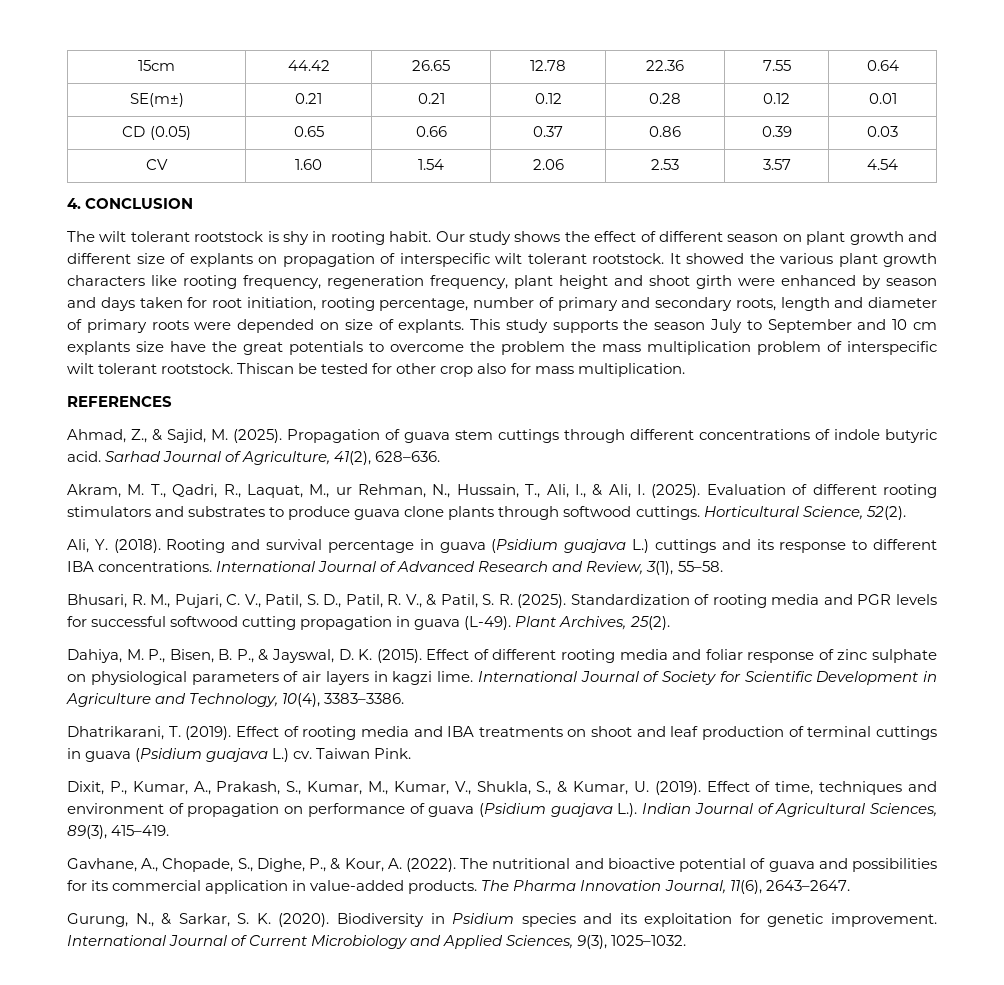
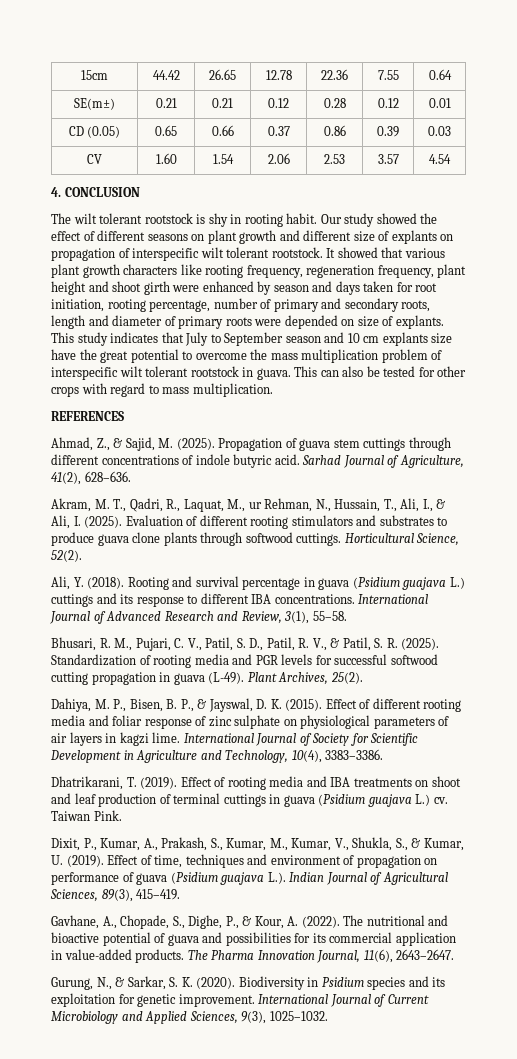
[514,231,561,242] shows -> [376,213,417,224] showed
[727,234,779,242] season -> [147,234,188,241] seasons
[749,253,775,264] the -> [381,247,404,258] that
[552,319,706,333] supports the season -> [110,332,184,343] indicates that
(852, 326) none -> [285,336,321,343] season
[289,341,363,355] potentials -> [130,349,179,363] potential
[501,341,596,355] problem the -> (268, 354) none
[161,363,531,377] rootstock. Thiscan be tested for other crop also for -> [190,366,467,380] [51,383,159,397] rootstock in guava. This can also be tested for other crops with regard to

